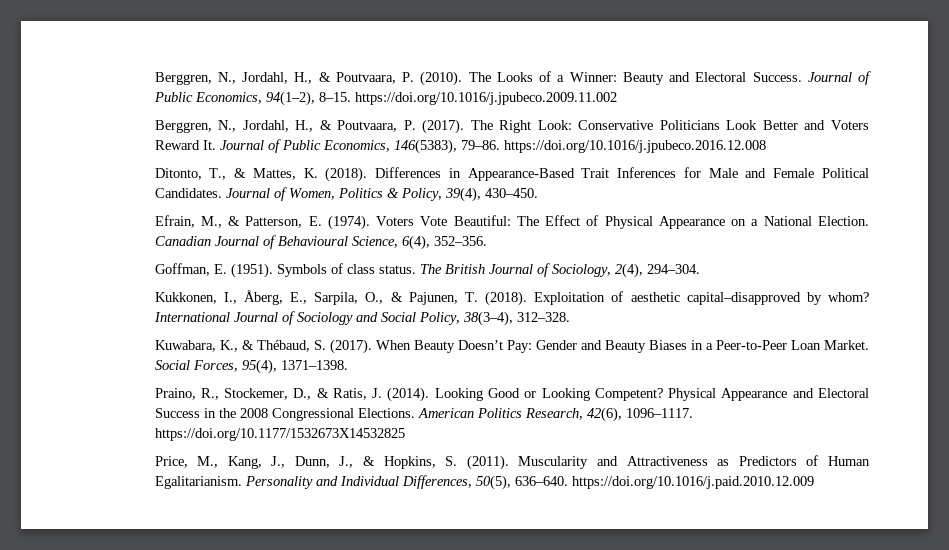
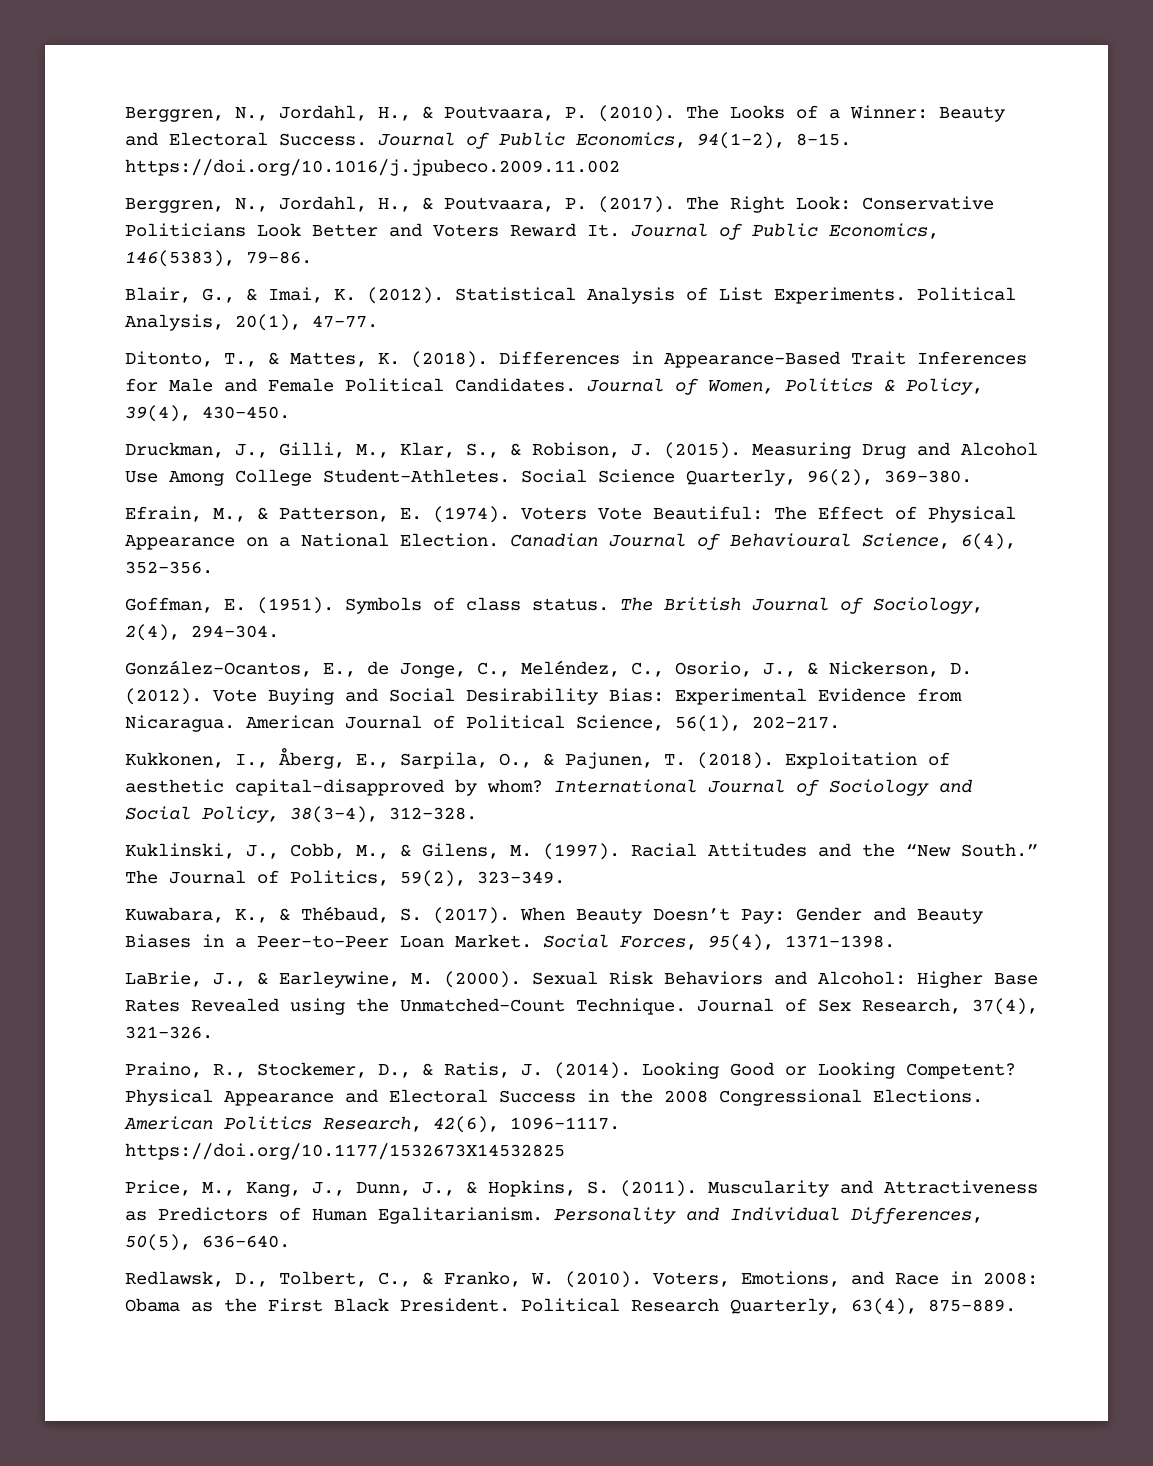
[503,140,766,153] https://doi.org/10.1016/j.jpubeco.2016.12.008 -> [124,287,1016,304] [124,314,378,331] // Blair, G., & Imai, K. (2012). Statistical Analysis of List Experiments. Political Analysis, 20(1), 47–77.
(538, 193) none -> [124,442,1038,459] [124,469,972,486] // Druckman, J., Gilli, M., Klar, S., & Robison, J. (2015). Measuring Drug and Alcohol Use Among College Student-Athletes. Social Science Quarterly, 96(2), 369–380.
(700, 269) none -> [124,660,972,678] [124,688,962,705] [124,715,840,732] // González-Ocantos, E., de Jonge, C., Meléndez, C., Osorio, J., & Nickerson, D. (2012). Vote Buying and Social Desirability Bias: Experimental Evidence from Nicaragua. American Journal of Political Science, 56(1), 202–217.
(570, 317) none -> [124,843,1038,860] [124,870,565,887] // Kuklinski, J., Cobb, M., & Gilens, M. (1997). Racial Attitudes and the “New South.” The Journal of Politics, 59(2), 323–349.
(348, 365) none -> [124,971,1038,988] [124,998,1038,1015] [124,1026,213,1039] // LaBrie, J., & Earleywine, M. (2000). Sexual Risk Behaviors and Alcohol: Higher Base Rates Revealed using the Unmatched-Count Technique. Journal of Sex Research, 37(4), 321–326.
[571,476,814,489] https://doi.org/10.1016/j.paid.2010.12.009 -> [124,1271,1038,1288] [124,1298,1016,1315] // Redlawsk, D., Tolbert, C., & Franko, W. (2010). Voters, Emotions, and Race in 2008: Obama as the First Black President. Political Research Quarterly, 63(4), 875–889.

